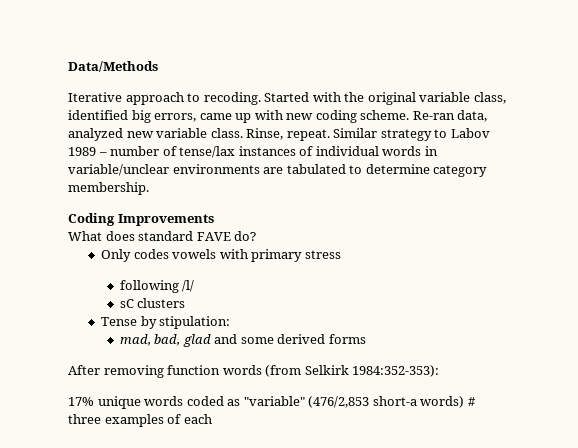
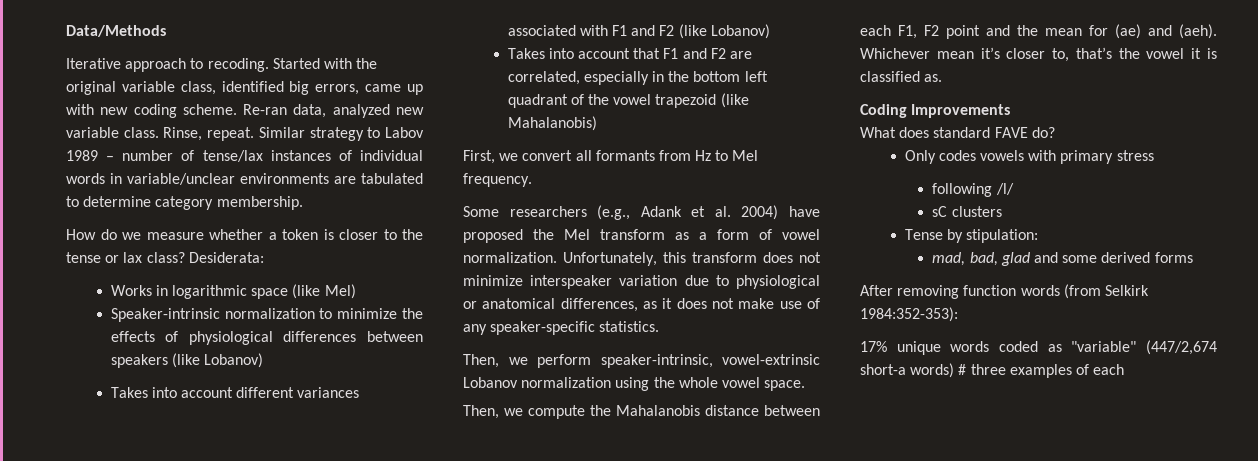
(149, 188) none -> [66,229,423,240] [66,252,264,263] [110,284,356,299] [110,308,423,322] [110,331,423,345] [110,353,264,368] [110,387,360,398] [507,24,770,39] [507,48,753,59] [507,71,768,85] [507,93,749,108] [507,116,597,131] [463,150,759,164] [463,173,532,187] [463,205,820,220] [463,229,820,243] [463,252,821,266] [463,275,820,289] [463,298,820,312] [463,321,660,335] [463,354,820,368] [463,377,806,391] [463,405,820,419] [860,24,1217,39] [860,47,1217,62] [860,71,943,82] // How do we measure whether a token is closer to the tense or lax class? Desiderata: // Works in logarithmic space (like Mel) // Speaker-intrinsic normalization to minimize the effects of physiological differences between speakers (like Lobanov) // Takes into account different variances associated with F1 and F2 (like Lobanov) // Takes into account that F1 and F2 are correlated, especially in the bottom left quadrant of the vowel trapezoid (like Mahalanobis) // First, we convert all formants from Hz to Mel frequency. // Some researchers (e.g., Adank et al. 2004) have proposed the Mel transform as a form of vowel normalization. Unfortunately, this transform does not minimize interspeaker variation due to physiological or anatomical differences, as it does not make use of any speaker-specific statistics. // Then, we perform speaker-intrinsic, vowel-extrinsic Lobanov normalization using the whole vowel space. // Then, we compute the Mahalanobis distance between each F1, F2 point and the mean for (ae) and (aeh). Whichever mean it’s closer to, that’s the vowel it is classified as.
[308,396,370,408] (476/2,853 -> [1146,340,1217,355] (447/2,674

